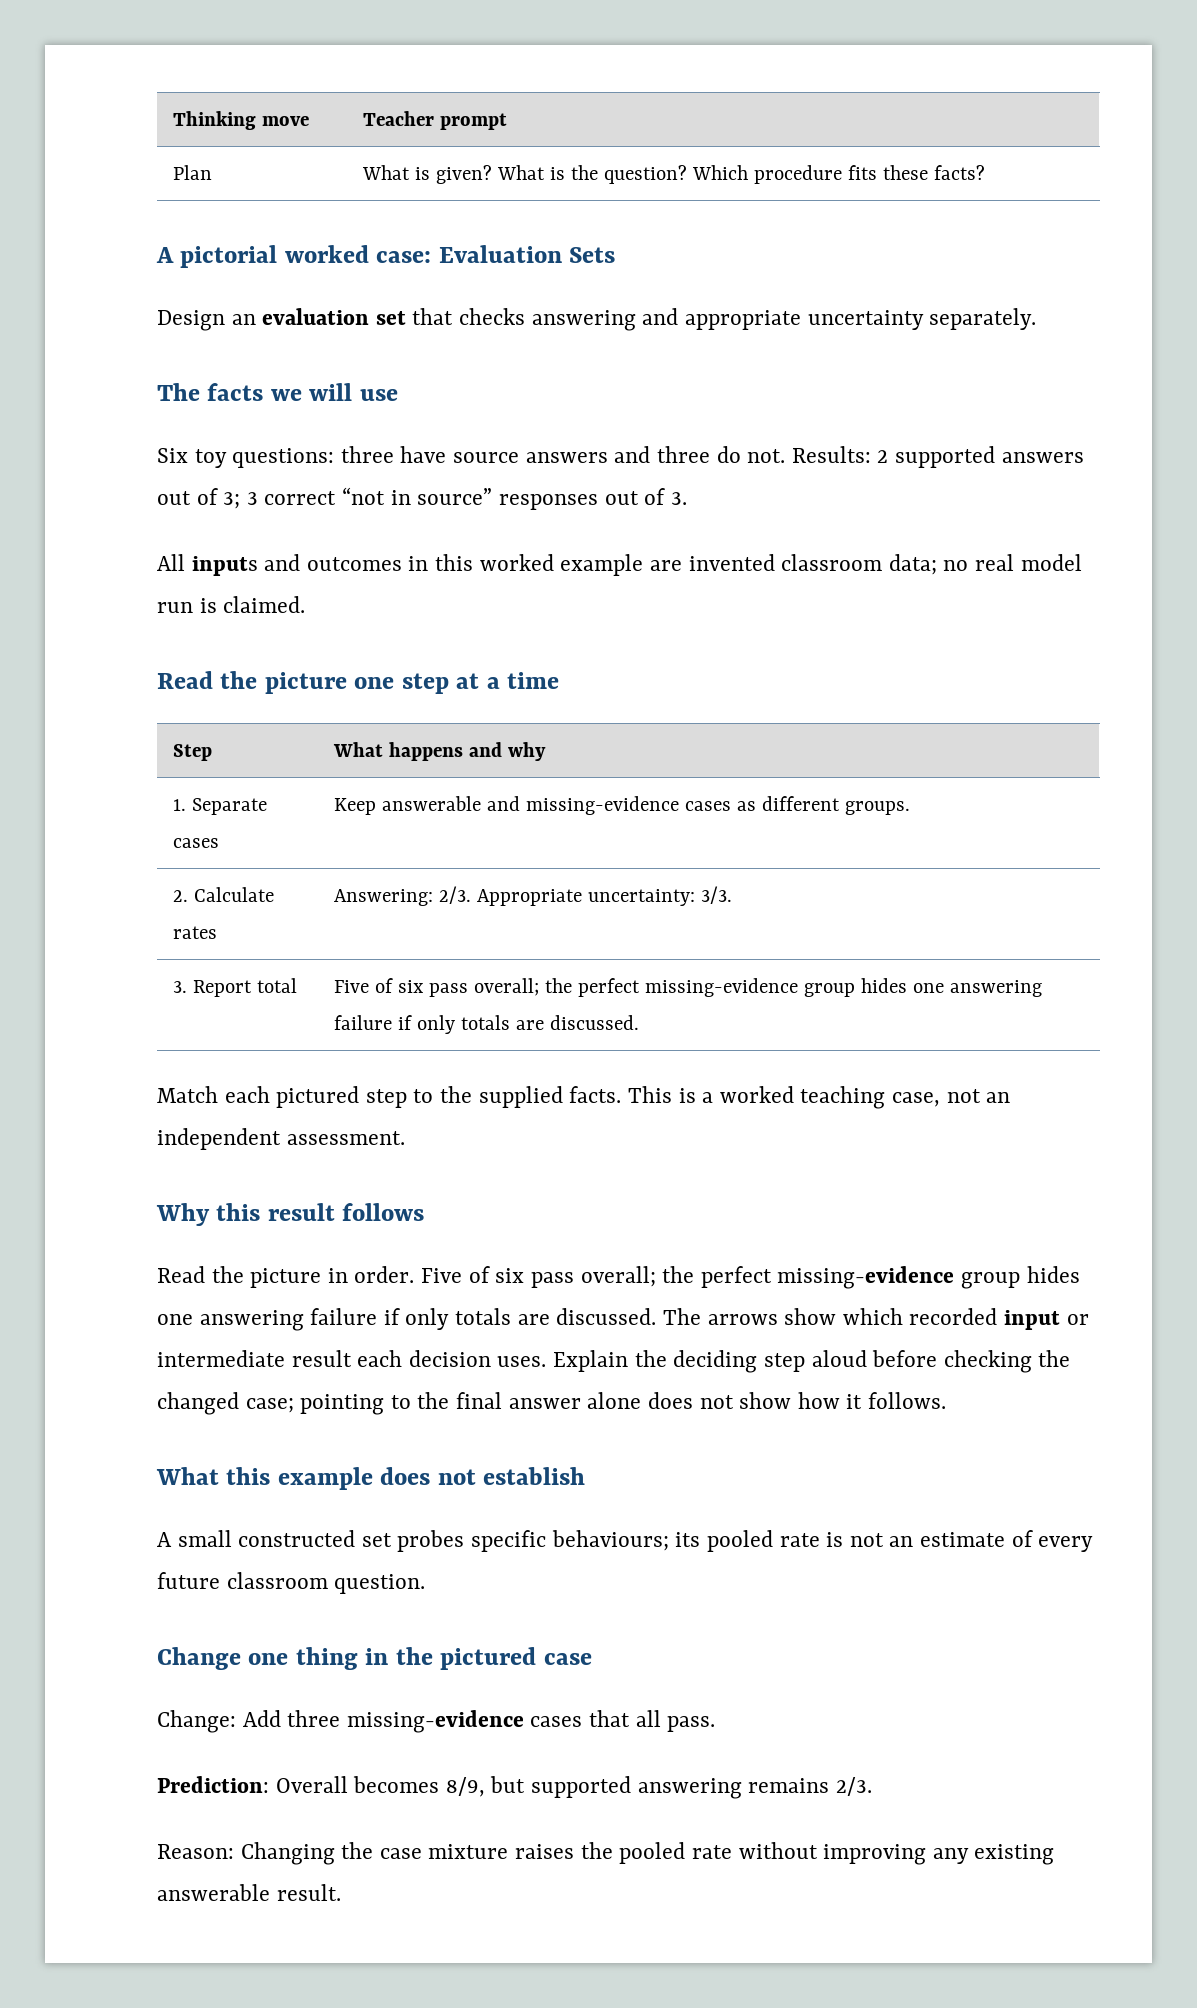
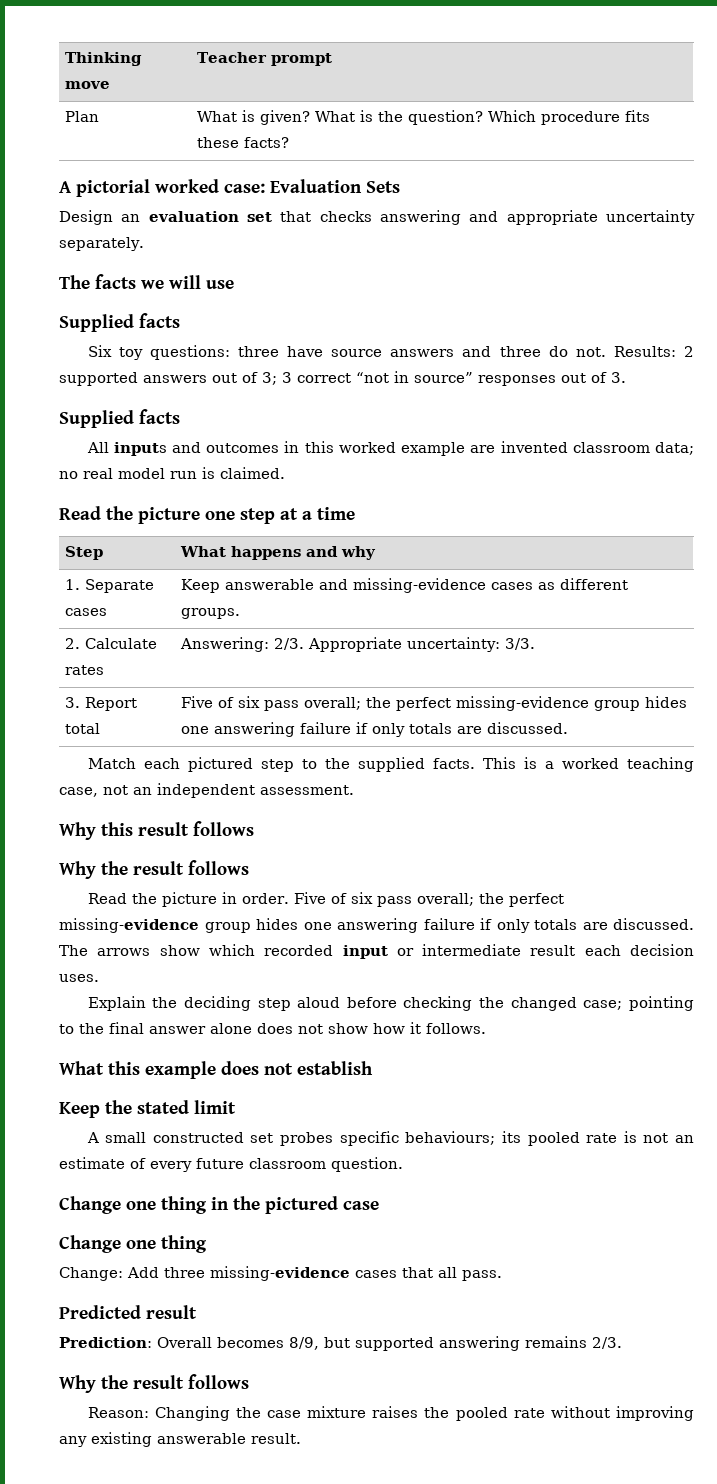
(398, 395) none -> [59,313,180,332] // Supplied facts
(687, 498) none -> [59,409,180,428] // Supplied facts
(425, 1212) none -> [59,860,249,879] // Why the result follows
(547, 1361) none -> (99, 978) //
(586, 1476) none -> [59,1100,236,1118] // Keep the stated limit
(592, 1659) none -> [59,1235,207,1253] // Change one thing
(716, 1724) none -> [59,1305,197,1319] // Predicted result
(872, 1786) none -> [59,1374,249,1393] // Why the result follows

